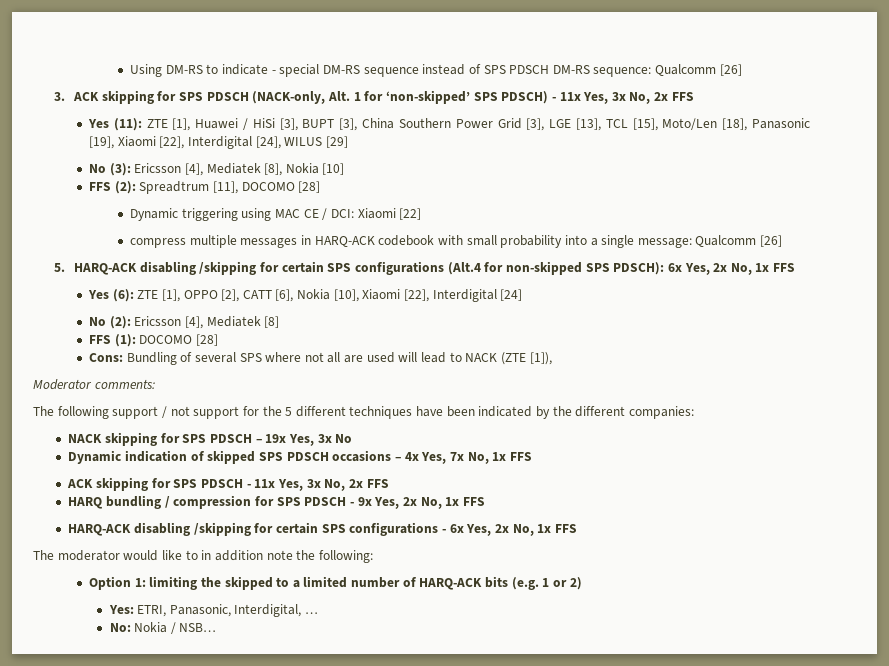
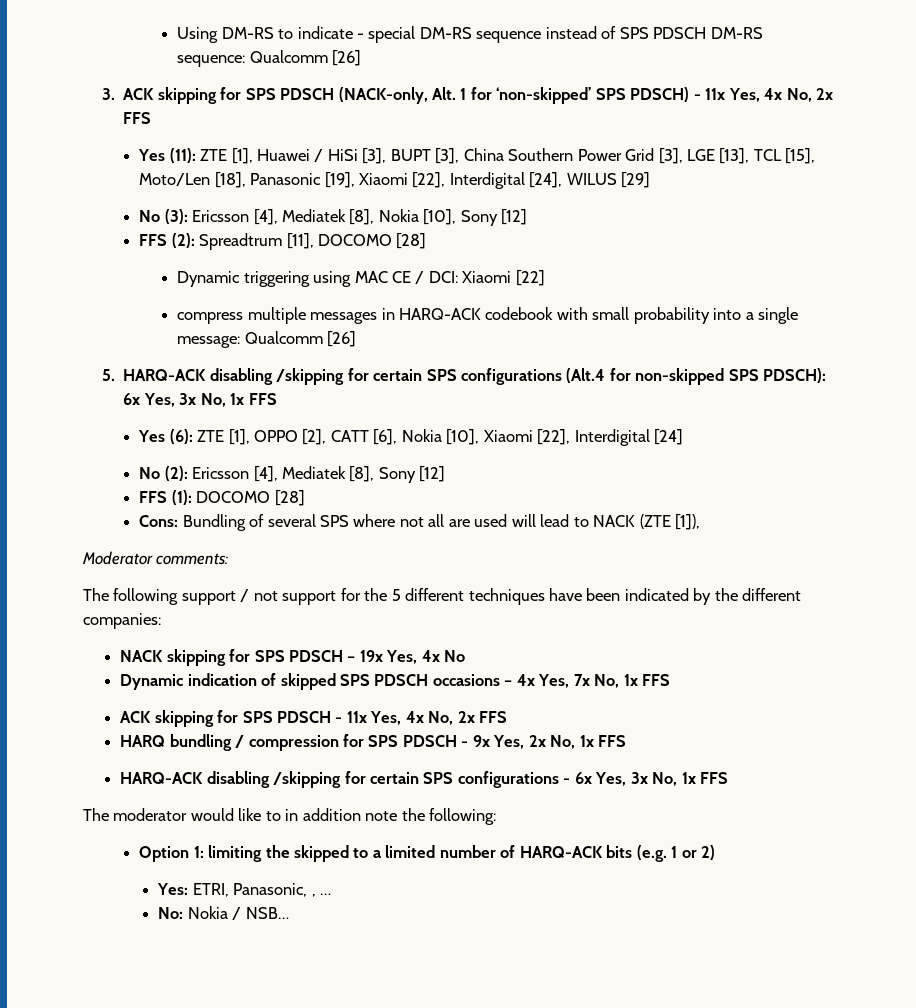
[611,92,626,101] 3x -> [764,88,783,100] 4x
[322,163,345,175] [10] -> [423,209,528,226] [10], Sony [12]
[713,263,728,272] 2x -> [179,393,197,405] 3x
[264,316,280,328] [8] -> [349,466,446,483] [8], Sony [12]
[317,434,332,443] 3x -> [421,650,440,662] 4x
[306,479,321,488] 3x -> [405,711,424,723] 4x
[494,524,509,533] 2x -> [630,772,648,784] 3x
[234,604,302,617] Interdigital, -> [311,894,316,897] ,

